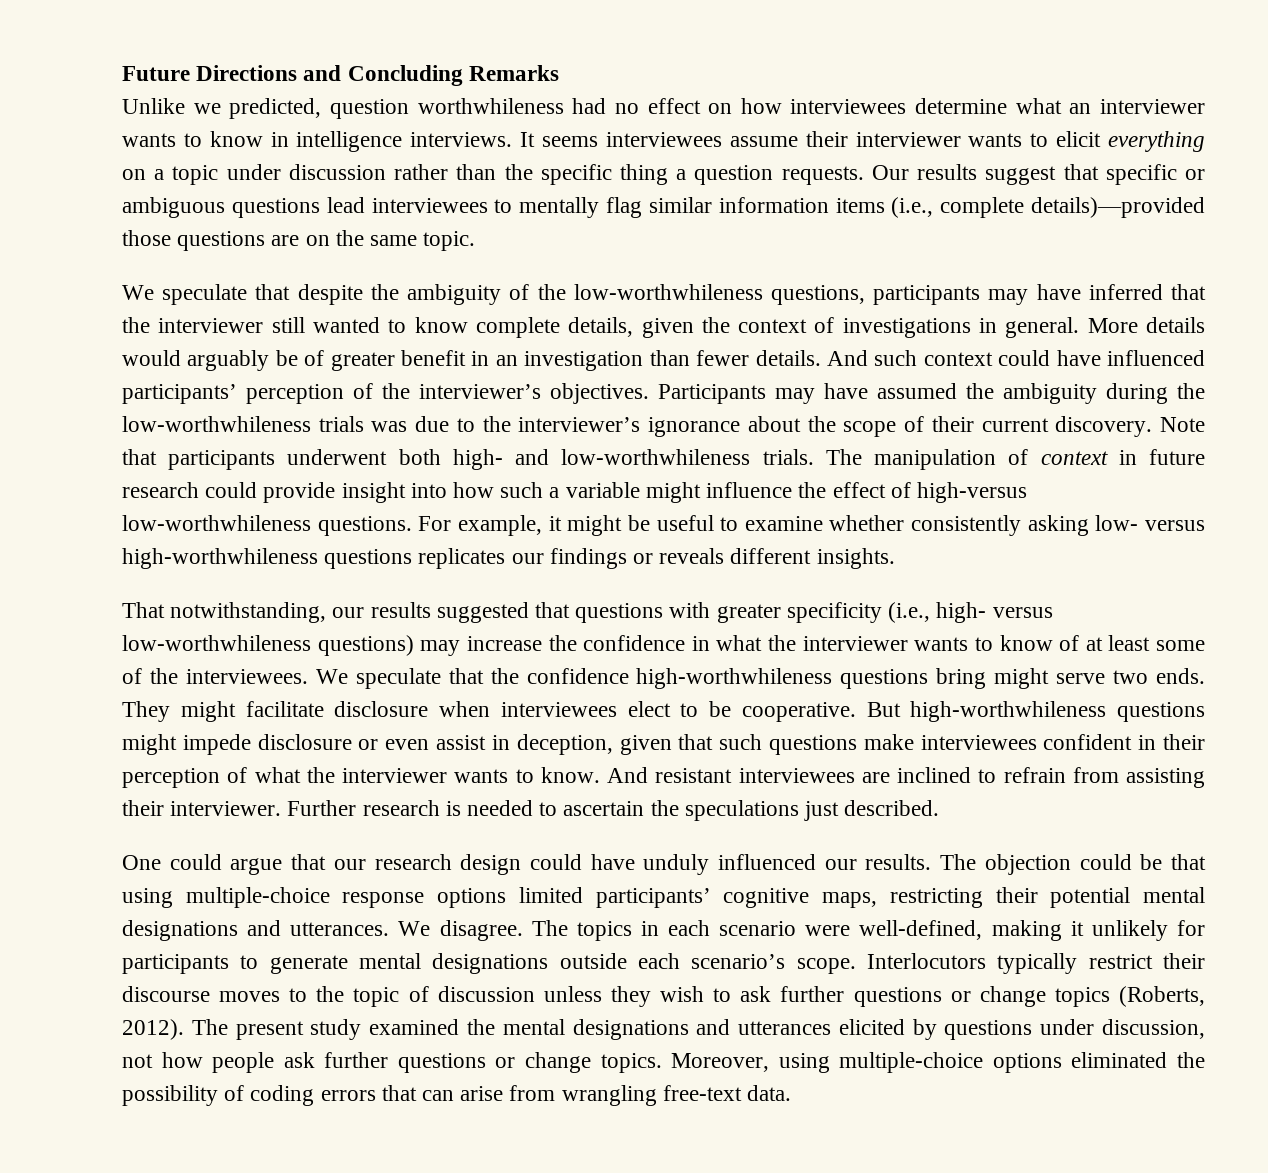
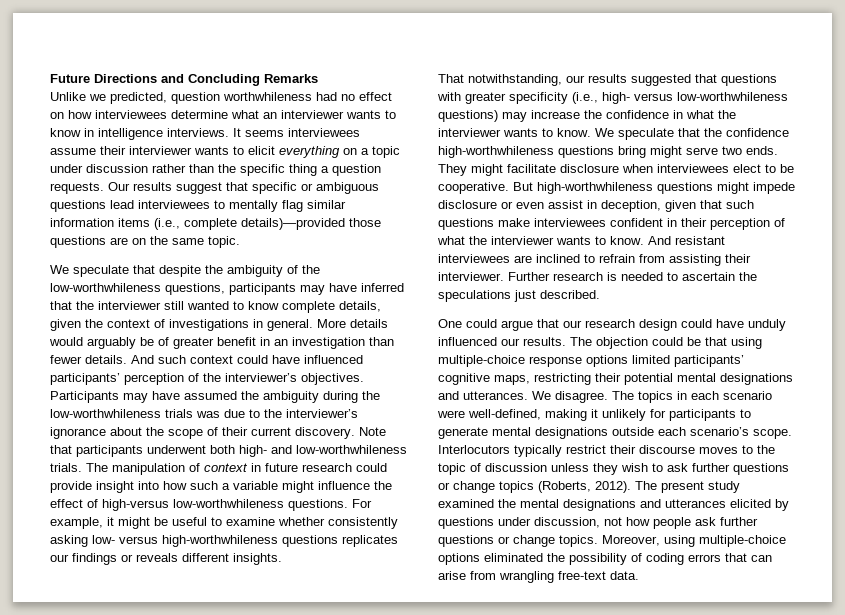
[999,635,1205,651] [122,668,308,684] know of at least some of the interviewees. -> [557,128,591,137] know.

